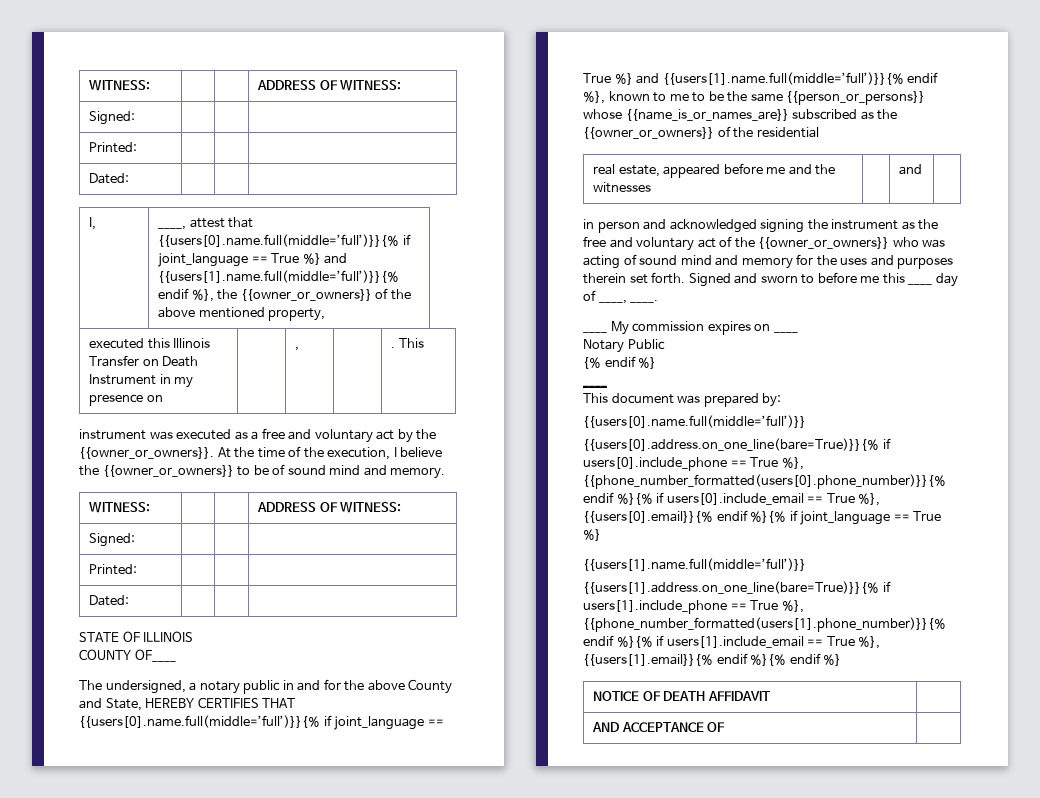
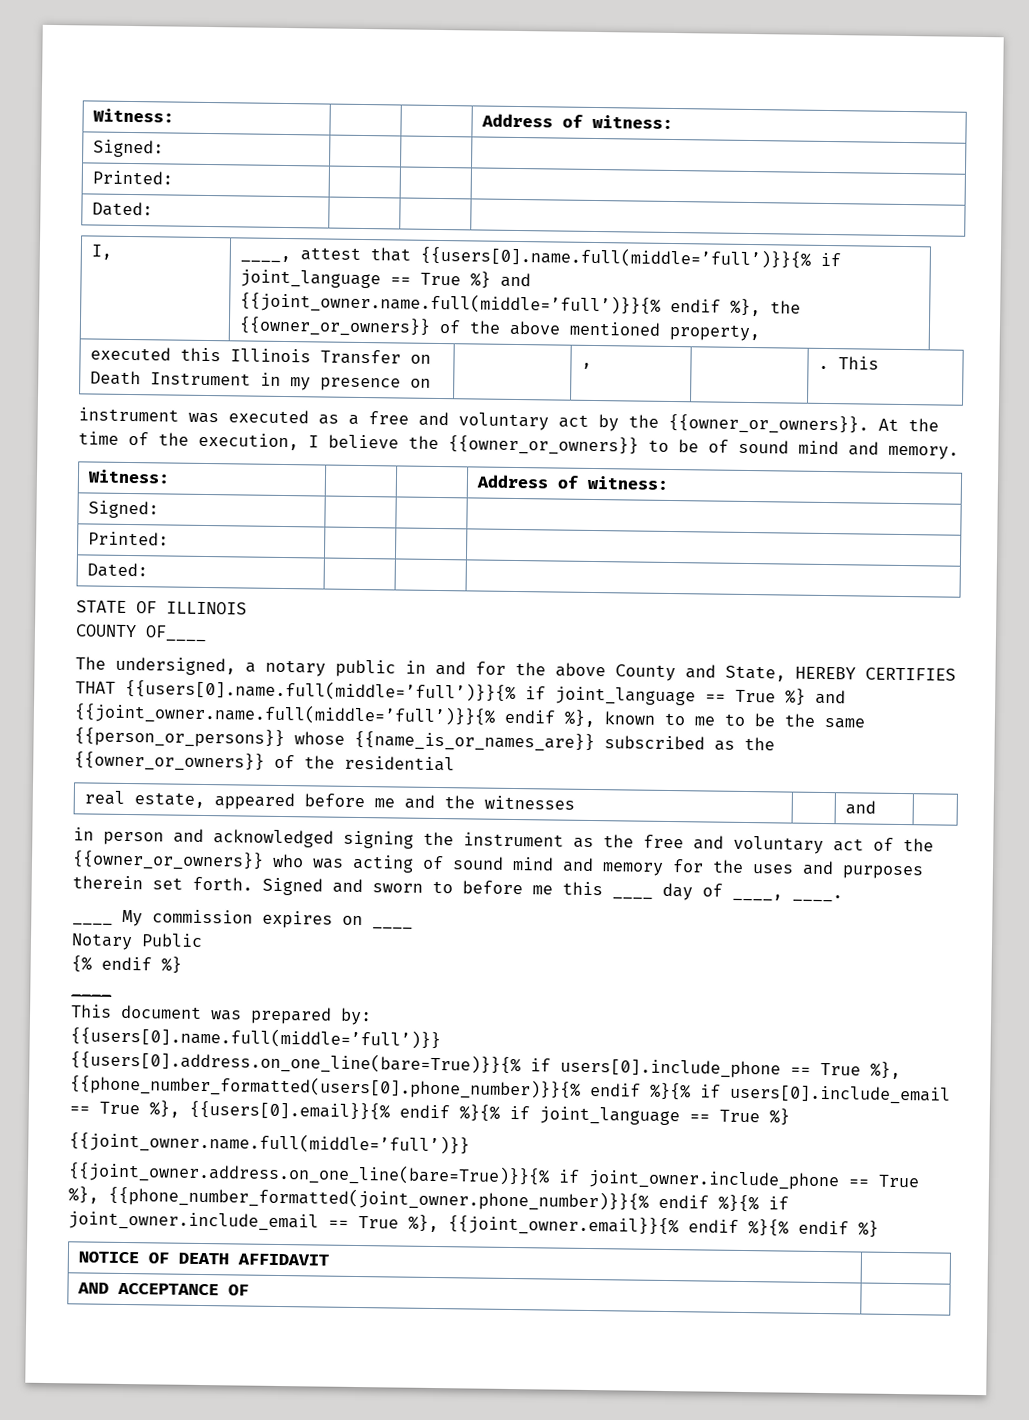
[89,80,151,91] [257,80,402,91] WITNESS: | | | ADDRESS OF WITNESS: -> [91,108,174,123] [480,113,673,129] Witness: | | | Address of witness:
[158,270,400,283] {{users[1].name.full(middle=’full’)}}{% -> [239,291,661,316] {{joint_owner.name.full(middle=’full’)}}{%
[89,502,151,513] [257,502,402,513] WITNESS: | | | ADDRESS OF WITNESS: -> [86,469,170,484] [475,474,669,490] Witness: | | | Address of witness:
[662,72,904,85] {{users[1].name.full(middle=’full’)}}{% -> [74,702,496,727] {{joint_owner.name.full(middle=’full’)}}{%
[583,558,806,571] [583,581,891,594] [583,600,804,614] [583,617,946,632] [583,635,881,649] [583,654,713,666] {{users[1].name.full(middle=’full’)}} // {{users[1].address.on_one_line(bare=True)}}{% if users[1].include_phone == True %}, {{phone_number_formatted(users[1].phone_number)}}{% endif %}{% if users[1].include_email == True %}, {{users[1].email}}{% -> [69,1131,470,1156] [68,1161,920,1191] [68,1185,789,1213] [68,1211,679,1237] {{joint_owner.name.full(middle=’full’)}} // {{joint_owner.address.on_one_line(bare=True)}}{% if joint_owner.include_phone == True %}, {{phone_number_formatted(joint_owner.phone_number)}}{% endif %}{% if joint_owner.include_email == True %}, {{joint_owner.email}}{%

